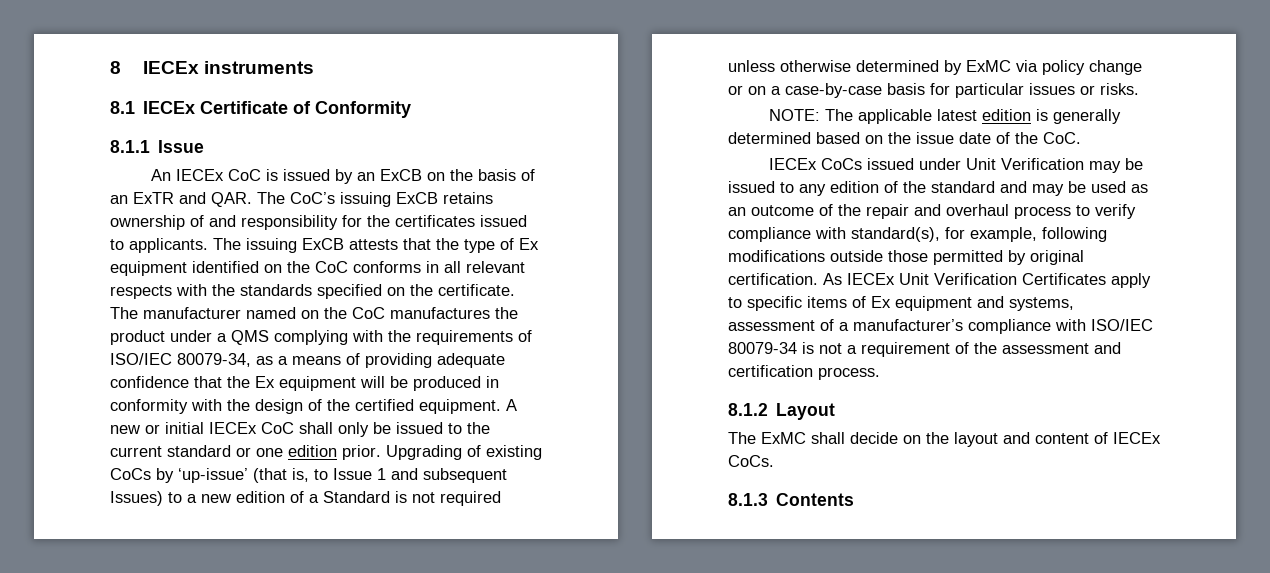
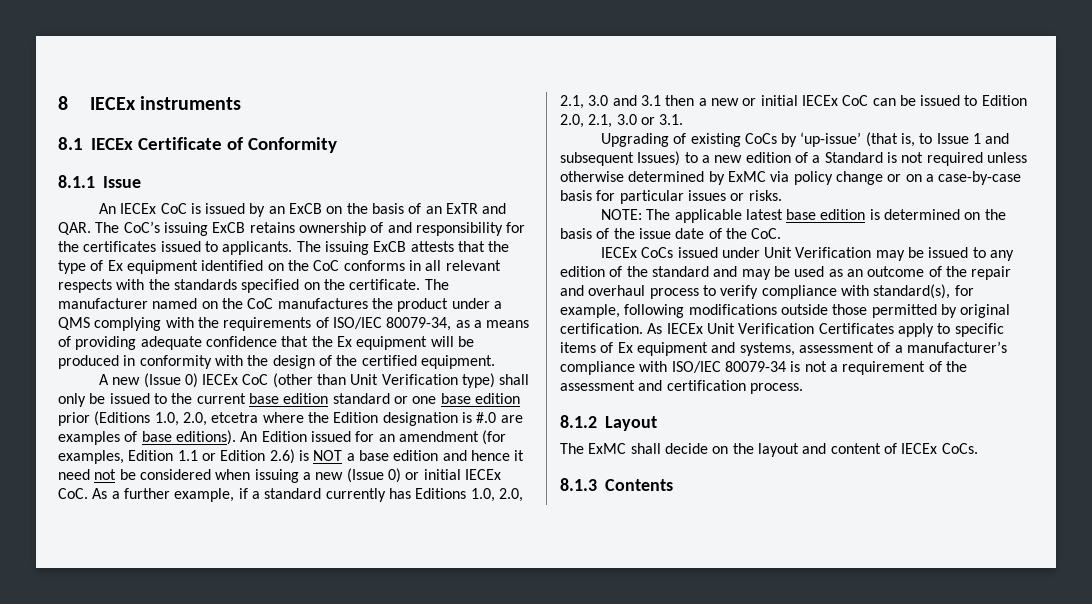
(501, 406) none -> (495, 362) //
[145,422,294,434] or initial IECEx CoC -> [143,373,496,388] (Issue 0) IECEx CoC (other than Unit Verification type)
(162, 451) none -> [248,393,329,404] base edition
[288,445,381,460] edition prior. -> [440,393,520,404] [58,411,523,426] [58,430,507,445] [58,449,525,464] [58,468,501,483] [58,488,523,502] [560,95,1027,109] [560,114,684,128] base edition prior (Editions 1.0, 2.0, etcetra where the Edition designation is #.0 are examples of base editions). An Edition issued for an amendment (for examples, Edition 1.1 or Edition 2.6) is NOT a base edition and hence it need not be considered when issuing a new (Issue 0) or initial IECEx CoC. As a further example, if a standard currently has Editions 1.0, 2.0, 2.1, 3.0 and 3.1 then a new or initial IECEx CoC can be issued to Edition 2.0, 2.1, 3.0 or 3.1. //
(978, 115) none -> [786,209,817,220] base
[1053,109,1122,124] [728,132,883,144] generally determined based on -> [884,209,1006,220] [560,228,610,239] determined on the basis of

